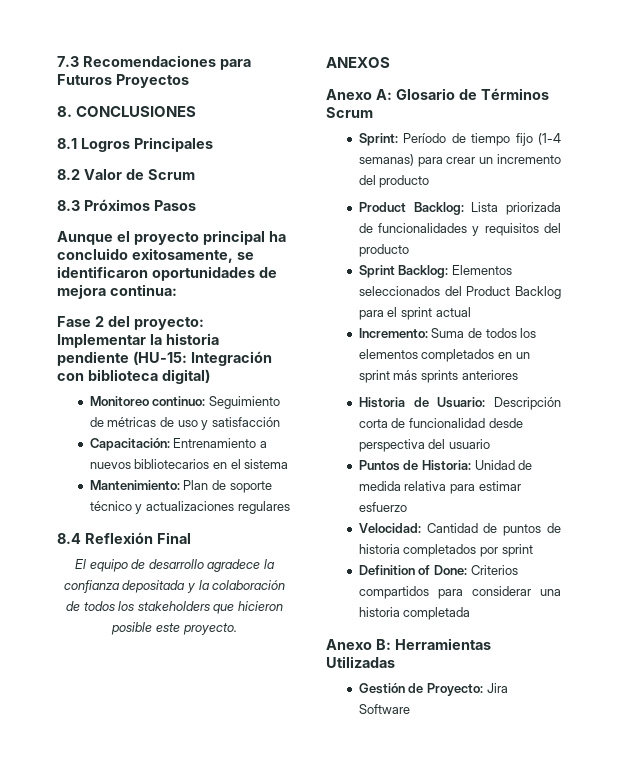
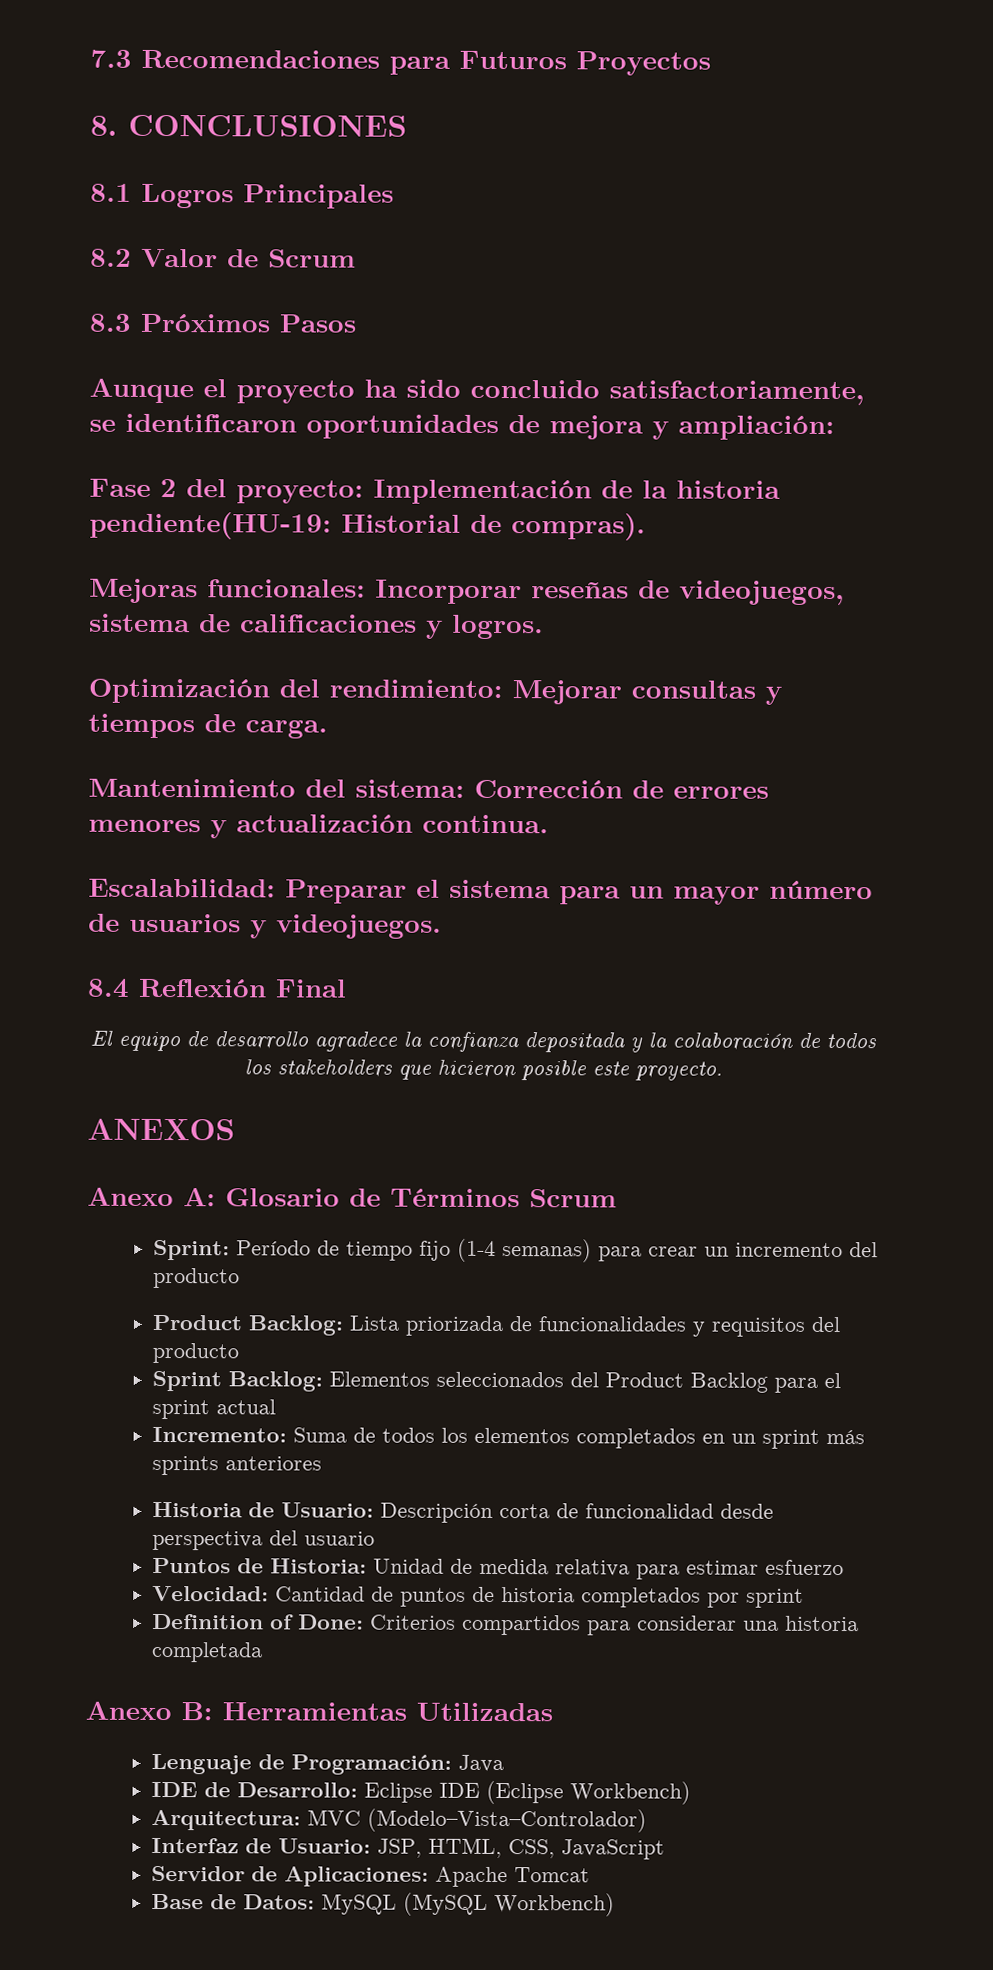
[202,230,286,245] [57,248,233,263] principal ha concluido exitosamente, -> [364,379,865,406] ha sido concluido satisfactoriamente,
[109,284,177,296] continua: -> [652,415,835,441] y ampliación:
[57,333,219,348] [57,351,272,366] [57,369,210,384] [89,396,280,409] [89,417,280,430] [89,438,267,451] [89,459,289,469] [89,480,272,493] [89,501,290,514] Implementar la historia pendiente (HU-15: Integración con biblioteca digital) // Monitoreo continuo: Seguimiento de métricas de uso y satisfacción // Capacitación: Entrenamiento a nuevos bibliotecarios en el sistema // Mantenimiento: Plan de soporte técnico y actualizaciones regulares -> [373,479,781,505] [89,511,646,541] [89,578,845,606] [89,613,544,640] [88,678,782,705] [88,713,328,739] [88,778,769,799] [88,814,549,839] [88,878,873,905] [88,913,442,939] Implementación de la historia pendiente(HU-19: Historial de compras). // Mejoras funcionales: Incorporar reseñas de videojuegos, sistema de calificaciones y logros. // Optimización del rendimiento: Mejorar consultas y tiempos de carga. // Mantenimiento del sistema: Corrección de errores menores y actualización continua. // Escalabilidad: Preparar el sistema para un mayor número de usuarios y videojuegos.
[358,683,508,696] [358,704,410,714] Gestión de Proyecto: Jira Software -> [151,1753,505,1775] [151,1780,692,1805] [151,1808,648,1833] [151,1837,666,1860] [151,1865,591,1888] [151,1892,616,1917] Lenguaje de Programación: Java // IDE de Desarrollo: Eclipse IDE (Eclipse Workbench) // Arquitectura: MVC (Modelo–Vista–Controlador) // Interfaz de Usuario: JSP, HTML, CSS, JavaScript // Servidor de Aplicaciones: Apache Tomcat // Base de Datos: MySQL (MySQL Workbench)

